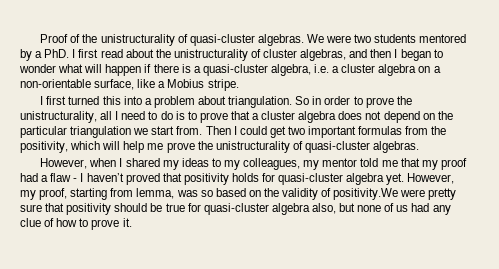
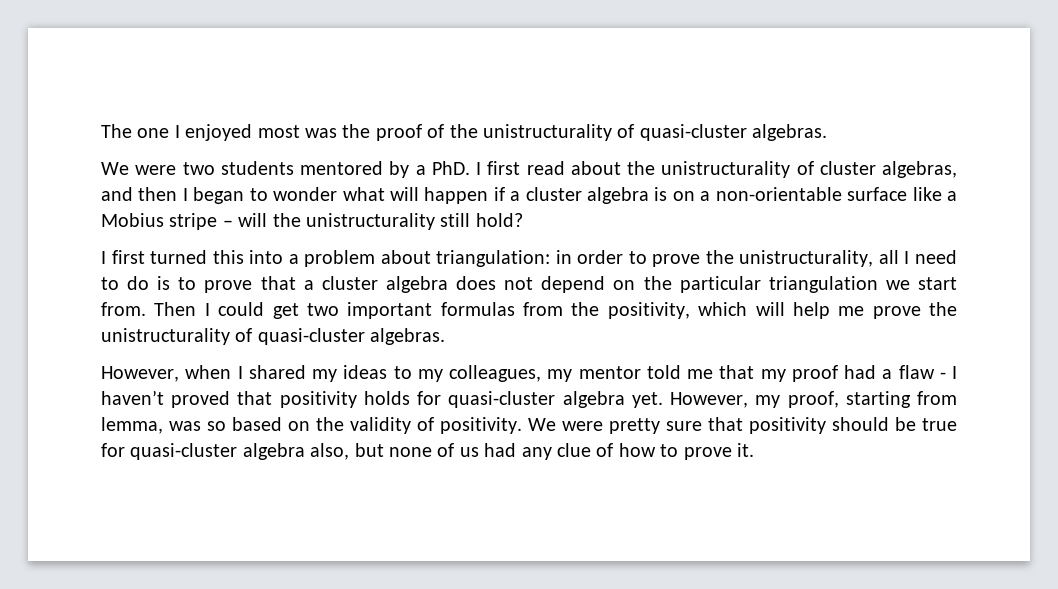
[40,34,69,43] Proof -> [101,124,422,141] The one I enjoyed most was the proof
(304, 40) none -> (828, 132) //
[153,64,417,76] there is a quasi-cluster algebra, i.e. a cluster algebra -> [510,187,668,204] a cluster algebra is
[94,79,135,90] surface, -> [847,187,908,201] surface
[207,79,239,91] stripe. -> [169,213,523,230] stripe – will the unistructurality still hold?
[228,96,310,108] triangulation. So -> [436,250,551,267] triangulation:
[333,188,399,200] positivity.We -> [440,417,556,434] positivity. We

